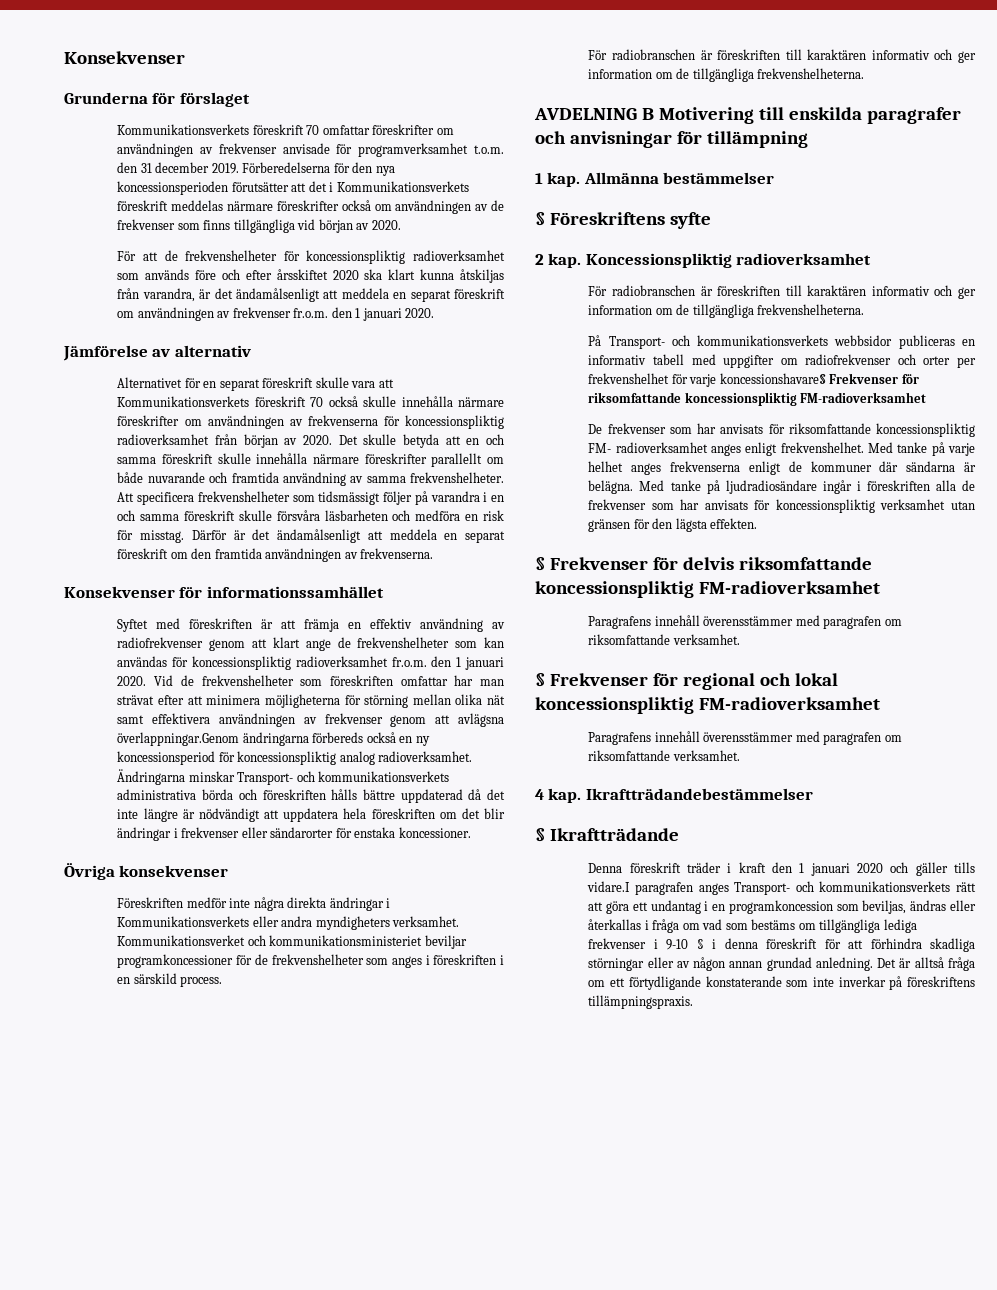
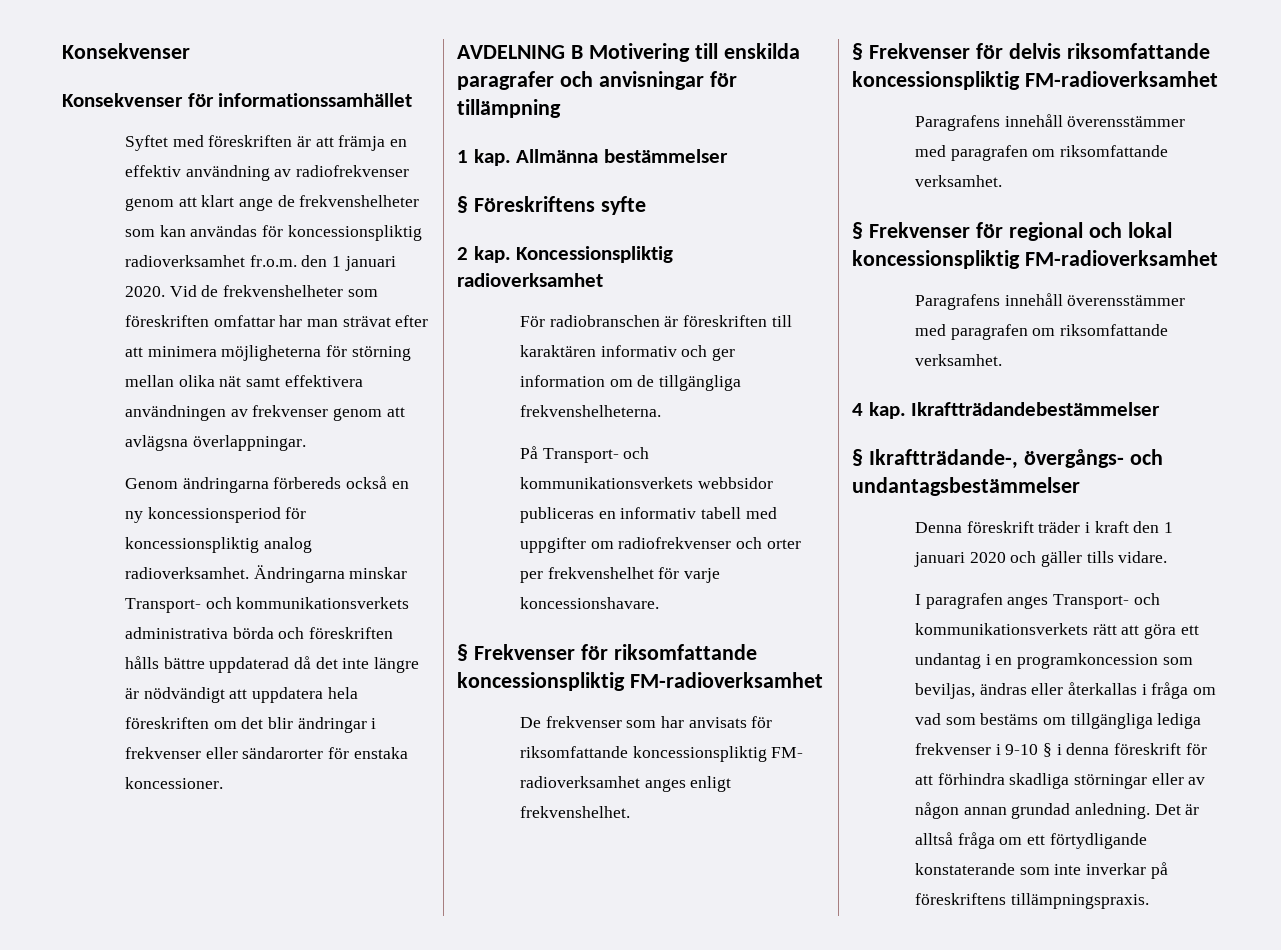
[64,51,185,64] [64,92,250,107] [117,124,454,135] [117,143,505,157] [117,162,395,176] [117,181,469,195] [117,200,504,214] [117,219,401,233] [117,250,505,264] [117,269,504,283] [117,288,506,302] [117,307,435,321] [63,345,251,361] [117,377,394,391] [117,396,504,407] [117,415,504,429] [117,434,505,448] [117,453,504,467] [117,472,504,486] [117,491,505,505] [117,510,504,521] [117,529,506,543] [117,548,434,562] Konsekvenser // Grunderna för förslaget // Kommunikationsverkets föreskrift 70 omfattar föreskrifter om användningen av frekvenser anvisade för programverksamhet t.o.m. den 31 december 2019. Förberedelserna för den nya koncessionsperioden förutsätter att det i Kommunikationsverkets föreskrift meddelas närmare föreskrifter också om användningen av de frekvenser som finns tillgängliga vid början av 2020. // För att de frekvenshelheter för koncessionspliktig radioverksamhet som används före och efter årsskiftet 2020 ska klart kunna åtskiljas från varandra, är det ändamålsenligt att meddela en separat föreskrift om användningen av frekvenser fr.o.m. den 1 januari 2020. // Jämförelse av alternativ // Alternativet för en separat föreskrift skulle vara att Kommunikationsverkets föreskrift 70 också skulle innehålla närmare föreskrifter om användningen av frekvenserna för koncessionspliktig radioverksamhet från början av 2020. Det skulle betyda att en och samma föreskrift skulle innehålla närmare föreskrifter parallellt om både nuvarande och framtida användning av samma frekvenshelheter. Att specificera frekvenshelheter som tidsmässigt följer på varandra i en och samma föreskrift skulle försvåra läsbarheten och medföra en risk för misstag. Därför är det ändamålsenligt att meddela en separat föreskrift om den framtida användningen av frekvenserna. -> [62,43,190,59] Konsekvenser
[117,732,240,746] överlappningar.Genom -> [192,435,306,451] [124,478,178,489] överlappningar. // Genom
[64,863,229,880] [117,897,391,911] [117,916,460,930] [117,935,467,949] [117,954,504,968] [117,973,223,987] [588,49,976,63] [588,68,865,82] // Övriga konsekvenser // Föreskriften medför inte några direkta ändringar i Kommunikationsverkets eller andra myndigheters verksamhet. Kommunikationsverket och kommunikationsministeriet beviljar programkoncessioner för de frekvenshelheter som anges i föreskriften i en särskild process. // För radiobranschen är föreskriften till karaktären informativ och ger information om de tillgängliga frekvenshelheterna. -> (223, 783) none
[719,373,826,384] koncessionshavare§ -> [519,597,659,609] [457,644,468,661] koncessionshavare. // §
[868,442,975,456] [588,461,976,475] [588,480,975,494] [588,499,975,513] [588,518,758,532] Med tanke på varje helhet anges frekvenserna enligt de kommuner där sändarna är belägna. Med tanke på ljudradiosändare ingår i föreskriften alla de frekvenser som har anvisats för koncessionspliktig verksamhet utan gränsen för den lägsta effekten. -> (630, 812) none
[549,828,679,841] Ikraftträdande -> [868,449,1163,469] [852,477,1080,496] Ikraftträdande-, övergångs- och undantagsbestämmelser
[587,881,631,892] vidare.I -> [1118,551,1168,563] [914,594,921,605] vidare. // I

